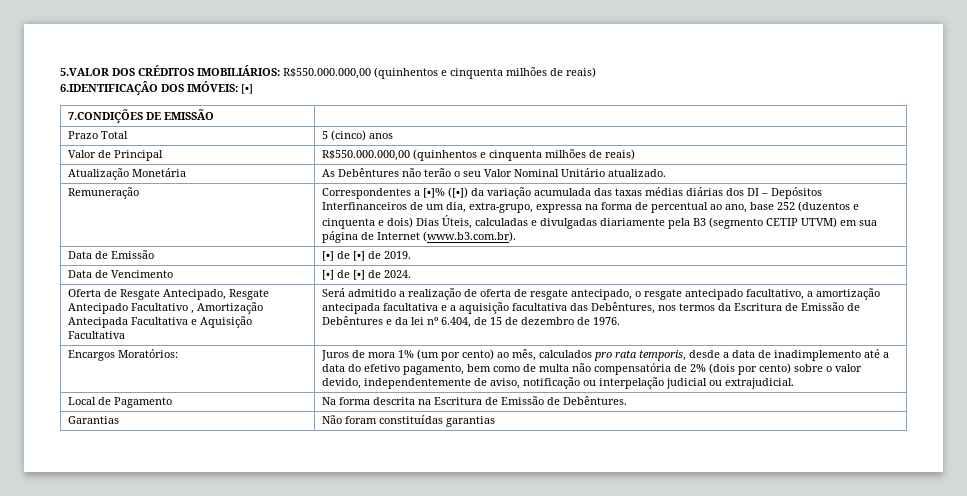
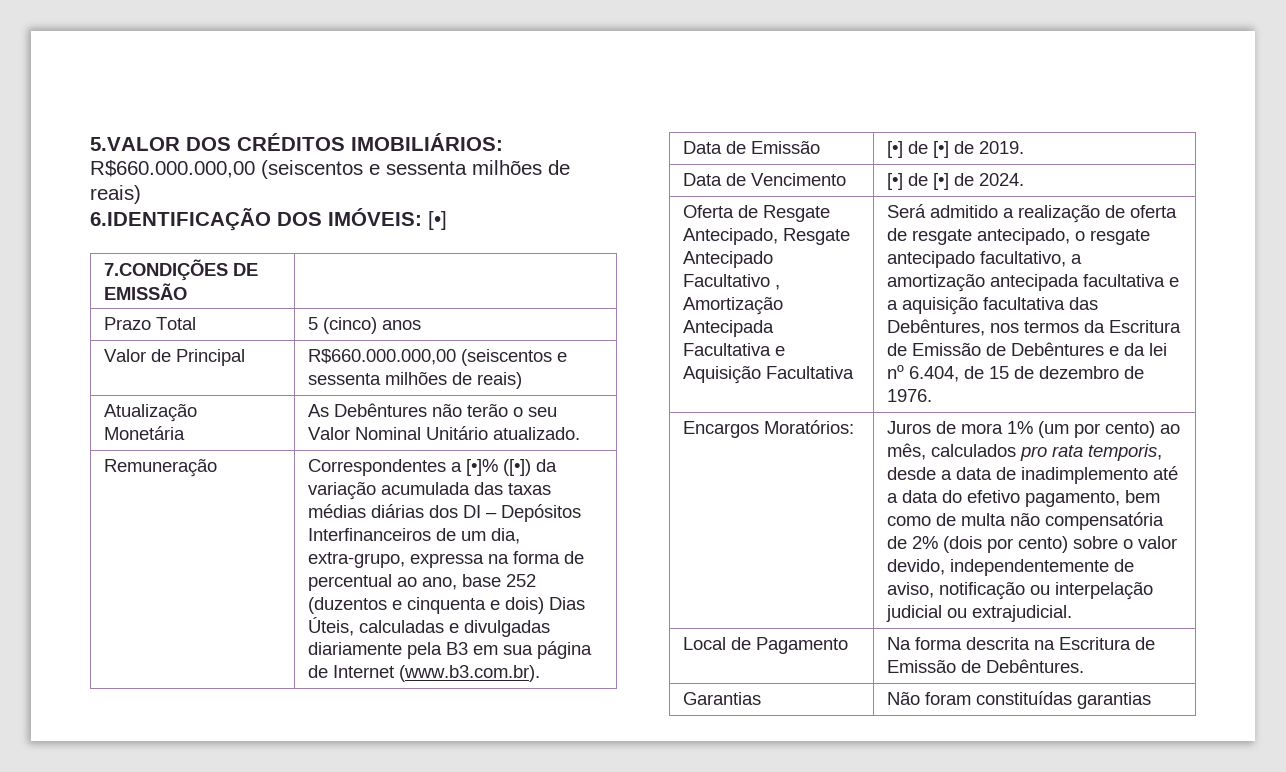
[283,67,596,79] [60,81,158,95] R$550.000.000,00 (quinhentos e cinquenta milhões de reais) // 6.IDENTIFICAÇÂO -> [90,160,570,179] [90,185,141,204] [90,208,271,231] R$660.000.000,00 (seiscentos e sessenta milhões de reais) // 6.IDENTIFICAÇÃO
[322,149,543,161] R$550.000.000,00 (quinhentos e cinquenta -> [307,349,567,366] [307,373,381,385] R$660.000.000,00 (seiscentos e sessenta
[709,217,838,229] (segmento CETIP UTVM) -> (468, 648) none

